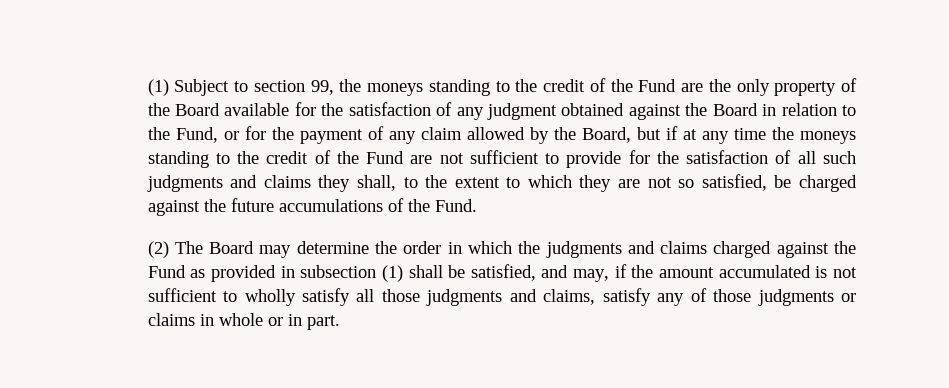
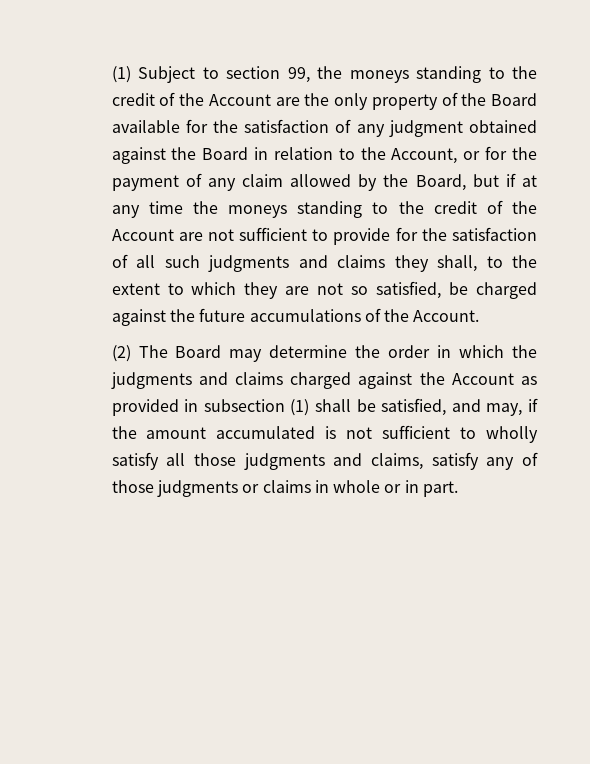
[638,79,677,92] Fund -> [208,94,271,106] Account
[175,127,218,143] Fund, -> [391,148,458,164] Account,
[366,151,405,164] Fund -> [111,229,174,241] Account
[434,199,477,212] Fund. -> [413,310,480,322] Account.
[147,265,186,278] Fund -> [451,373,514,385] Account

